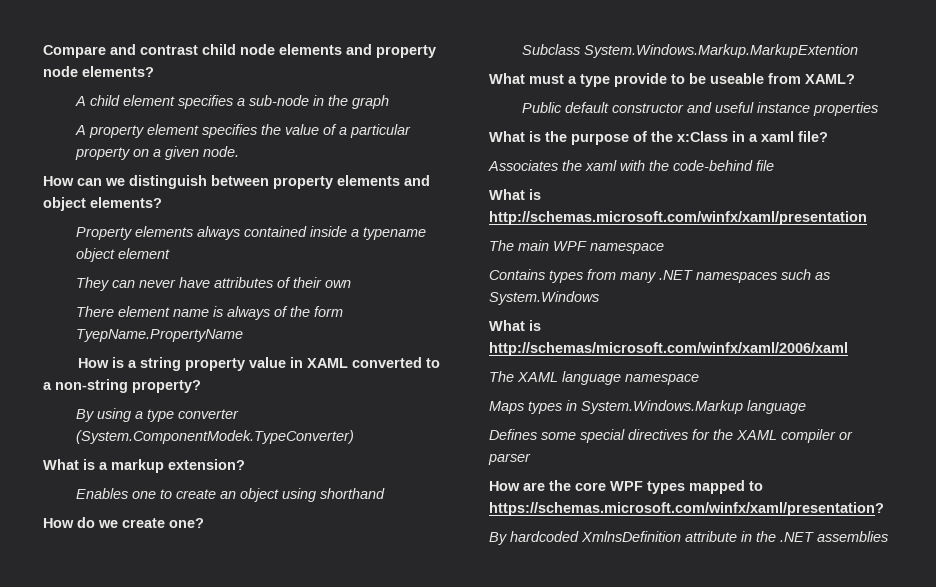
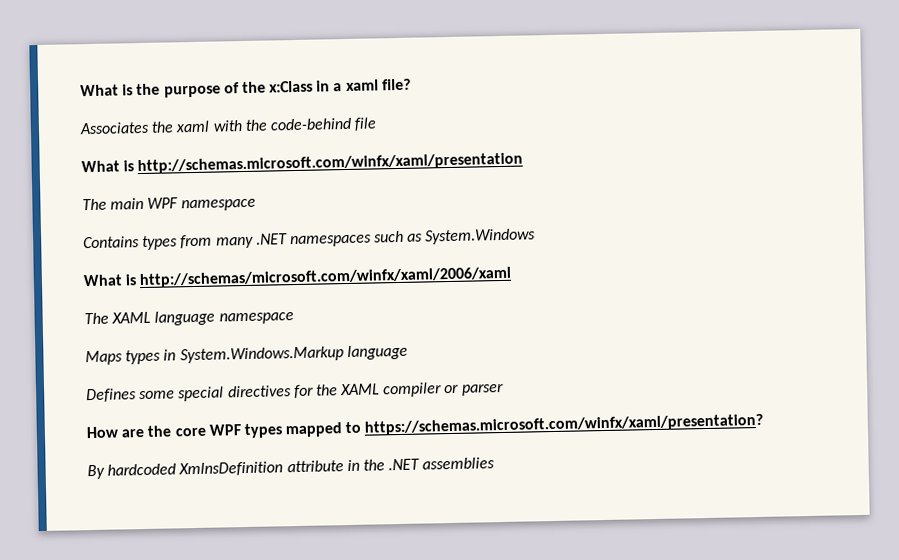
[43,44,436,58] [43,66,154,77] [75,95,390,109] [75,124,412,138] [75,146,240,160] [43,175,430,189] [43,197,162,211] [76,226,427,240] [76,248,171,262] [76,277,352,291] [76,306,344,320] [76,329,244,342] [77,357,440,371] [43,379,201,393] [76,408,240,422] [76,430,355,444] [43,459,245,473] [76,488,386,502] [43,517,204,528] [522,44,859,58] [489,73,855,87] [522,102,879,116] Compare and contrast child node elements and property node elements? // A child element specifies a sub-node in the graph // A property element specifies the value of a particular property on a given node. // How can we distinguish between property elements and object elements? // Property elements always contained inside a typename object element // They can never have attributes of their own // There element name is always of the form TyepName.PropertyName // How is a string property value in XAML converted to a non-string property? // By using a type converter (System.ComponentModek.TypeConverter) // What is a markup extension? // Enables one to create an object using shorthand // How do we create one? // Subclass System.Windows.Markup.MarkupExtention // What must a type provide to be useable from XAML? // Public default constructor and useful instance properties // -> (80, 90) none

